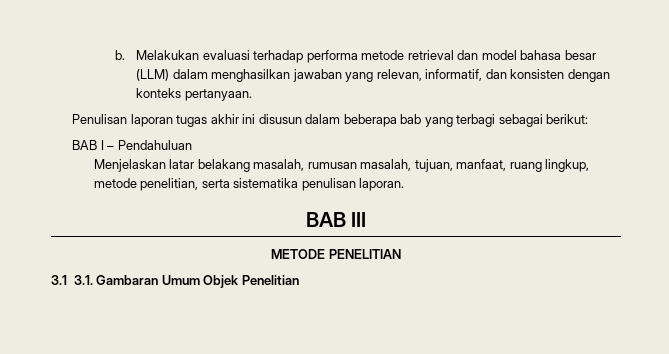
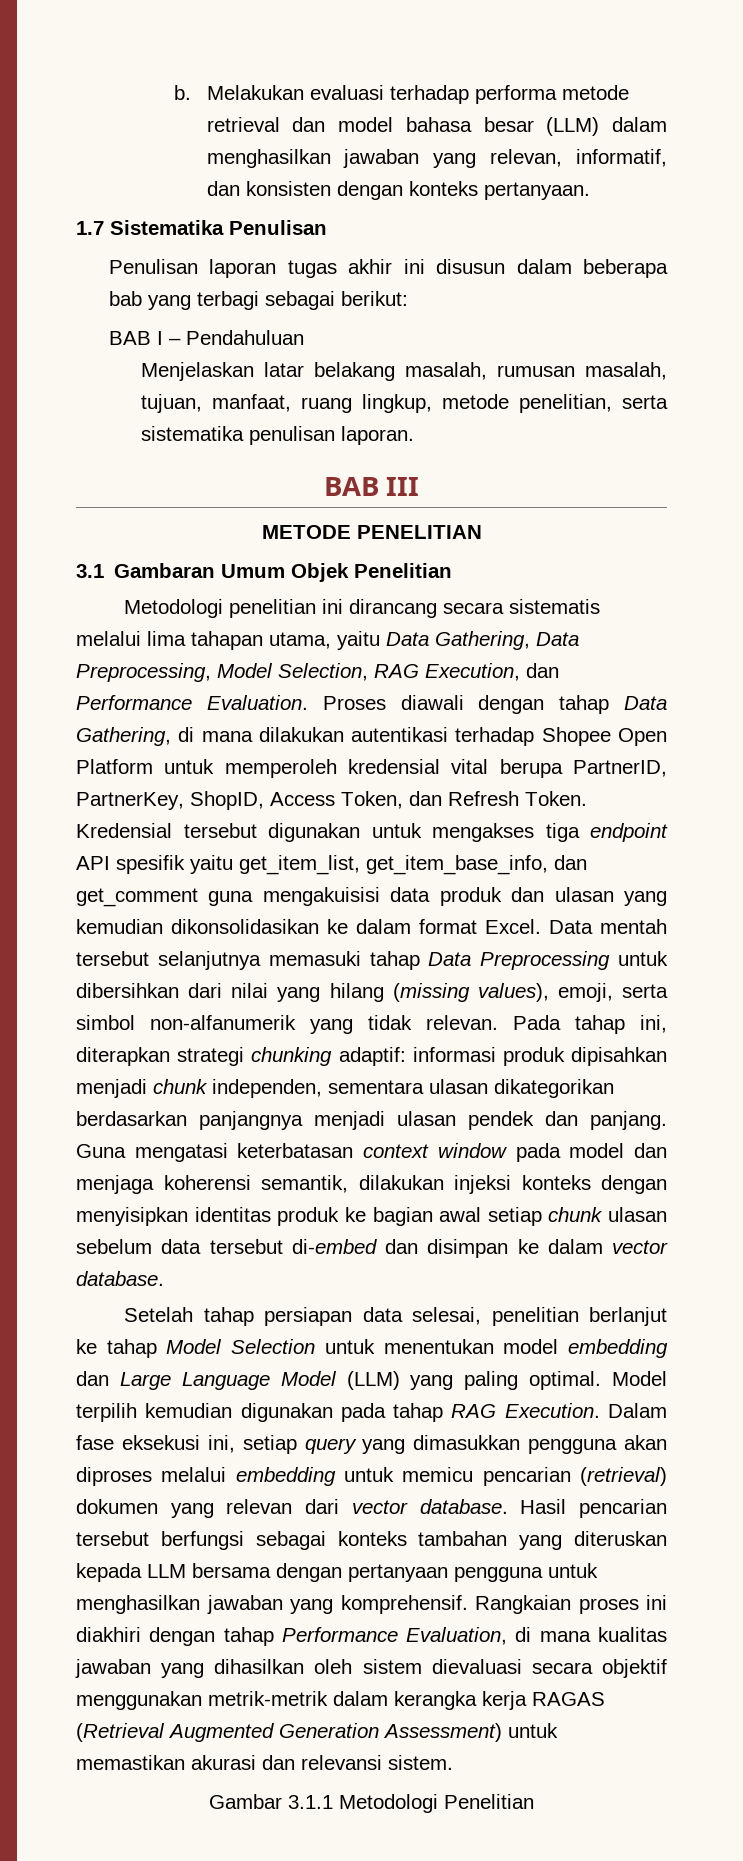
(252, 95) none -> [76,220,327,235] // 1.7 Sistematika Penulisan
[73,275,93,285] 3.1. -> (104, 571) none
(299, 280) none -> [124,599,601,618] [76,631,579,650] [76,663,559,682] [76,695,667,714] [76,727,668,746] [76,759,667,778] [76,791,587,810] [76,823,668,842] [76,855,587,875] [76,887,668,907] [76,919,667,934] [76,951,668,970] [76,983,668,1002] [76,1015,667,1034] [76,1047,667,1066] [76,1079,614,1098] [76,1111,667,1130] [76,1143,667,1162] [76,1175,667,1194] [76,1207,667,1226] [76,1239,668,1258] [76,1271,164,1286] [124,1307,667,1326] [76,1339,668,1358] [76,1371,667,1390] [76,1403,667,1422] [76,1435,667,1454] [76,1467,667,1486] [76,1499,667,1518] [76,1531,667,1550] [76,1563,598,1582] [76,1595,667,1614] [76,1627,667,1646] [75,1659,667,1678] [76,1691,605,1710] [76,1723,558,1742] [76,1755,453,1770] [209,1794,534,1813] // Metodologi penelitian ini dirancang secara sistematis melalui lima tahapan utama, yaitu Data Gathering, Data Preprocessing, Model Selection, RAG Execution, dan Performance Evaluation. Proses diawali dengan tahap Data Gathering, di mana dilakukan autentikasi terhadap Shopee Open Platform untuk memperoleh kredensial vital berupa PartnerID, PartnerKey, ShopID, Access Token, dan Refresh Token. Kredensial tersebut digunakan untuk mengakses tiga endpoint API spesifik yaitu get_item_list, get_item_base_info, dan get_comment guna mengakuisisi data produk dan ulasan yang kemudian dikonsolidasikan ke dalam format Excel. Data mentah tersebut selanjutnya memasuki tahap Data Preprocessing untuk dibersihkan dari nilai yang hilang (missing values), emoji, serta simbol non-alfanumerik yang tidak relevan. Pada tahap ini, diterapkan strategi chunking adaptif: informasi produk dipisahkan menjadi chunk independen, sementara ulasan dikategorikan berdasarkan panjangnya menjadi ulasan pendek dan panjang. Guna mengatasi keterbatasan context window pada model dan menjaga koherensi semantik, dilakukan injeksi konteks dengan menyisipkan identitas produk ke bagian awal setiap chunk ulasan sebelum data tersebut di-embed dan disimpan ke dalam vector database. // Setelah tahap persiapan data selesai, penelitian berlanjut ke tahap Model Selection untuk menentukan model embedding dan Large Language Model (LLM) yang paling optimal. Model terpilih kemudian digunakan pada tahap RAG Execution. Dalam fase eksekusi ini, setiap query yang dimasukkan pengguna akan diproses melalui embedding untuk memicu pencarian (retrieval) dokumen yang relevan dari vector database. Hasil pencarian tersebut berfungsi sebagai konteks tambahan yang diteruskan kepada LLM bersama dengan pertanyaan pengguna untuk menghasilkan jawaban yang komprehensif. Rangkaian proses ini diakhiri dengan tahap Performance Evaluation, di mana kualitas jawaban yang dihasilkan oleh sistem dievaluasi secara objektif menggunakan metrik-metrik dalam kerangka kerja RAGAS (Retrieval Augmented Generation Assessment) untuk memastikan akurasi dan relevansi sistem. // Gambar 3.1.1 Metodologi Penelitian

